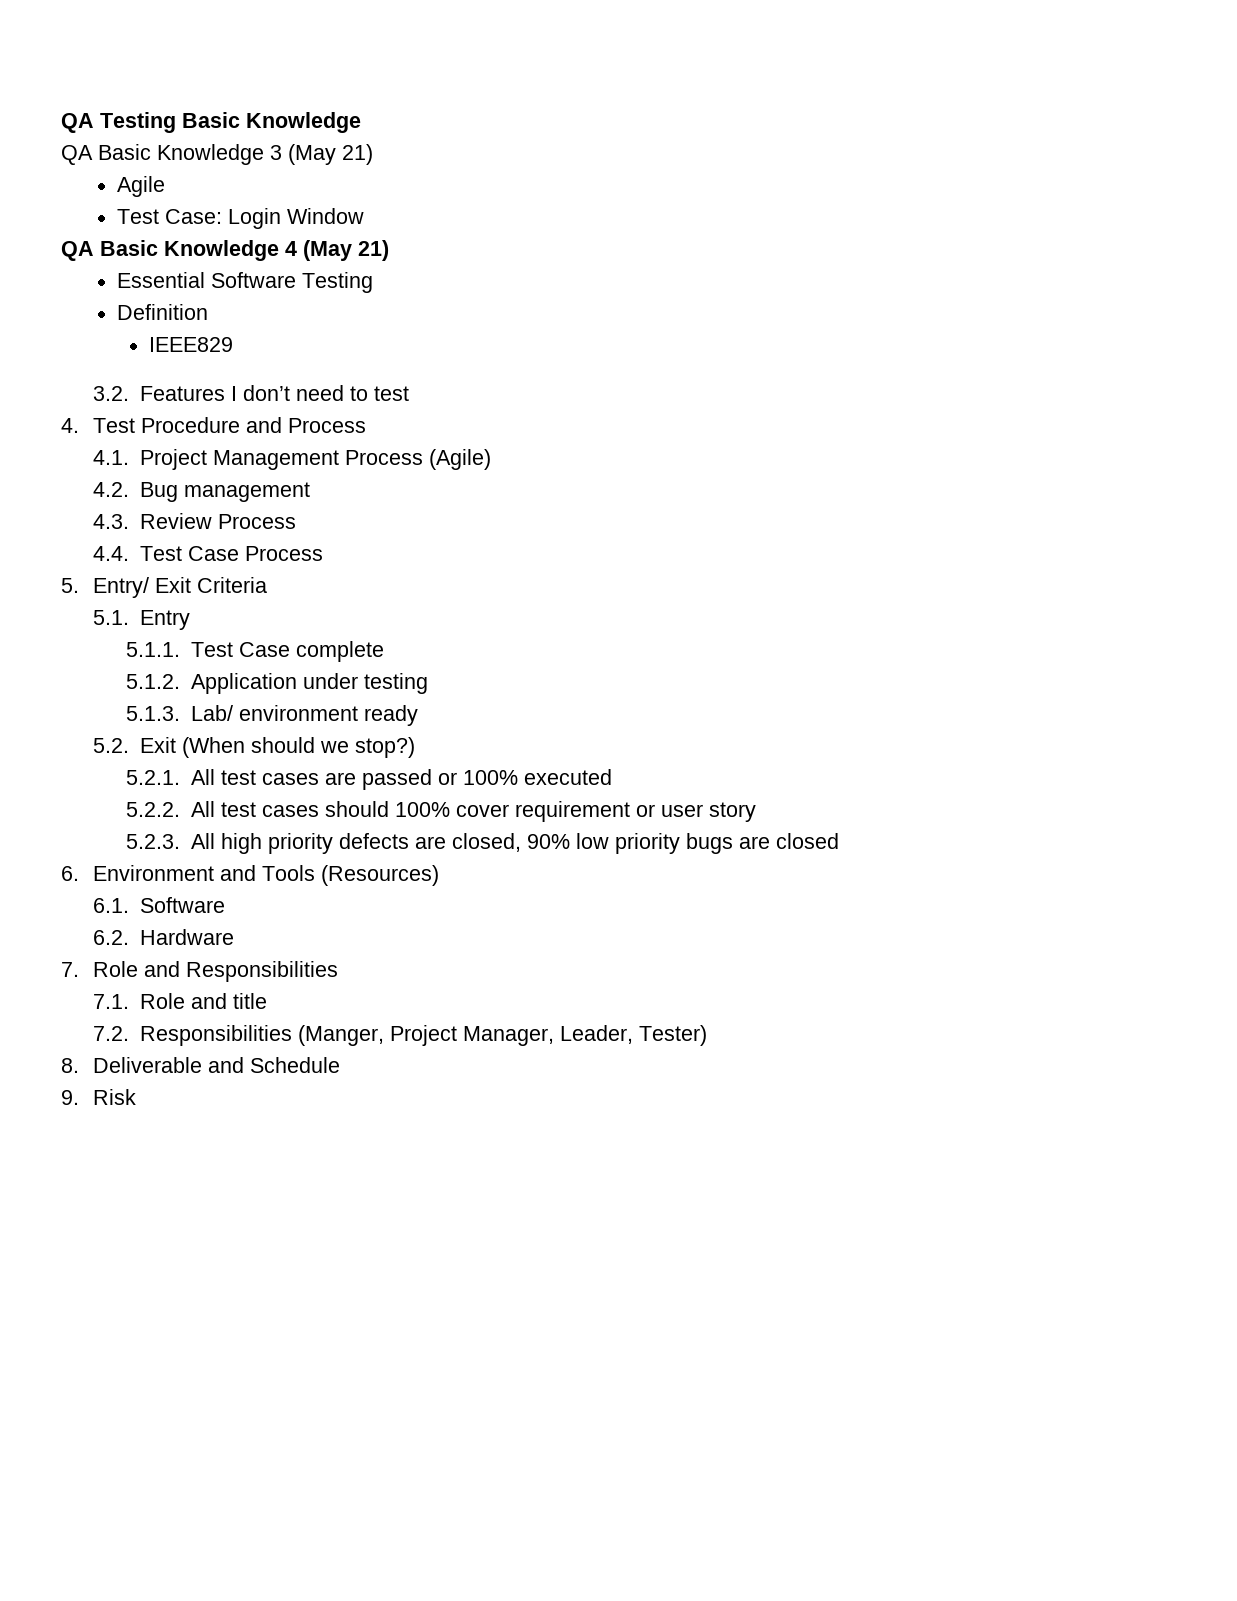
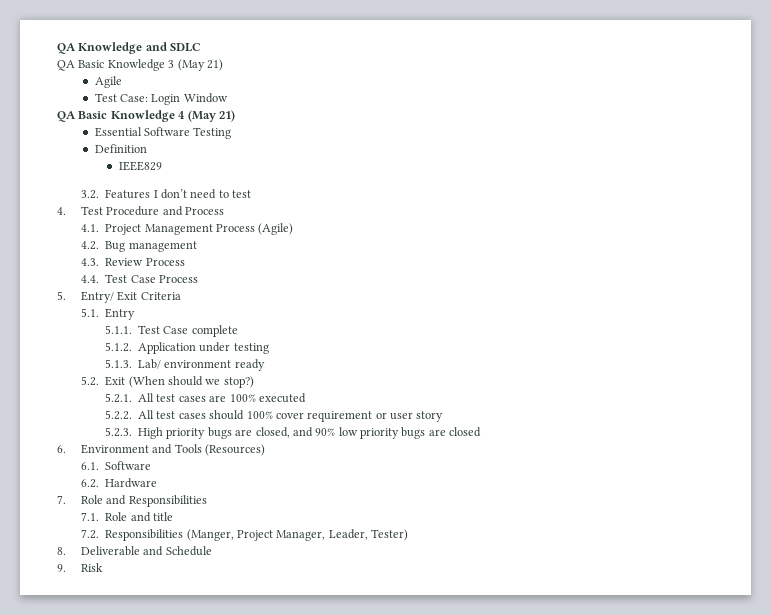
[61,112,361,133] QA Testing Basic Knowledge -> [57,42,202,54] QA Knowledge and SDLC
[361,769,457,790] passed or -> (227, 398) none
[190,833,409,854] All high priority defects -> [138,427,232,439] High priority bugs
(521, 842) none -> [292,427,313,437] and

